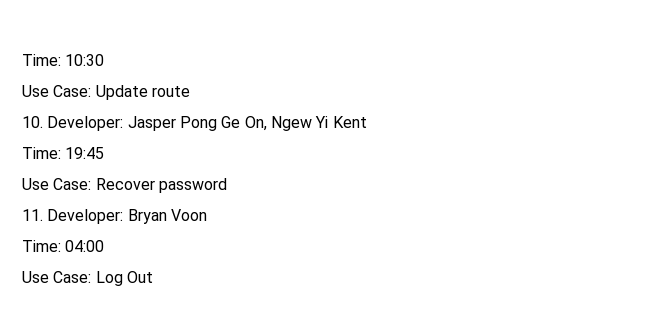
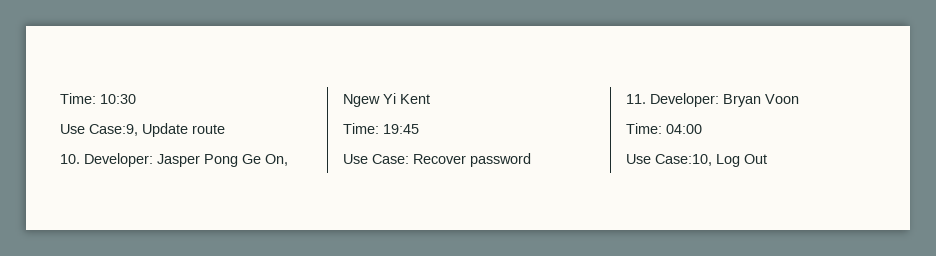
[53,85,92,97] Case: -> [89,124,138,136] Case:9,
[53,271,92,283] Case: -> [655,154,712,166] Case:10,

